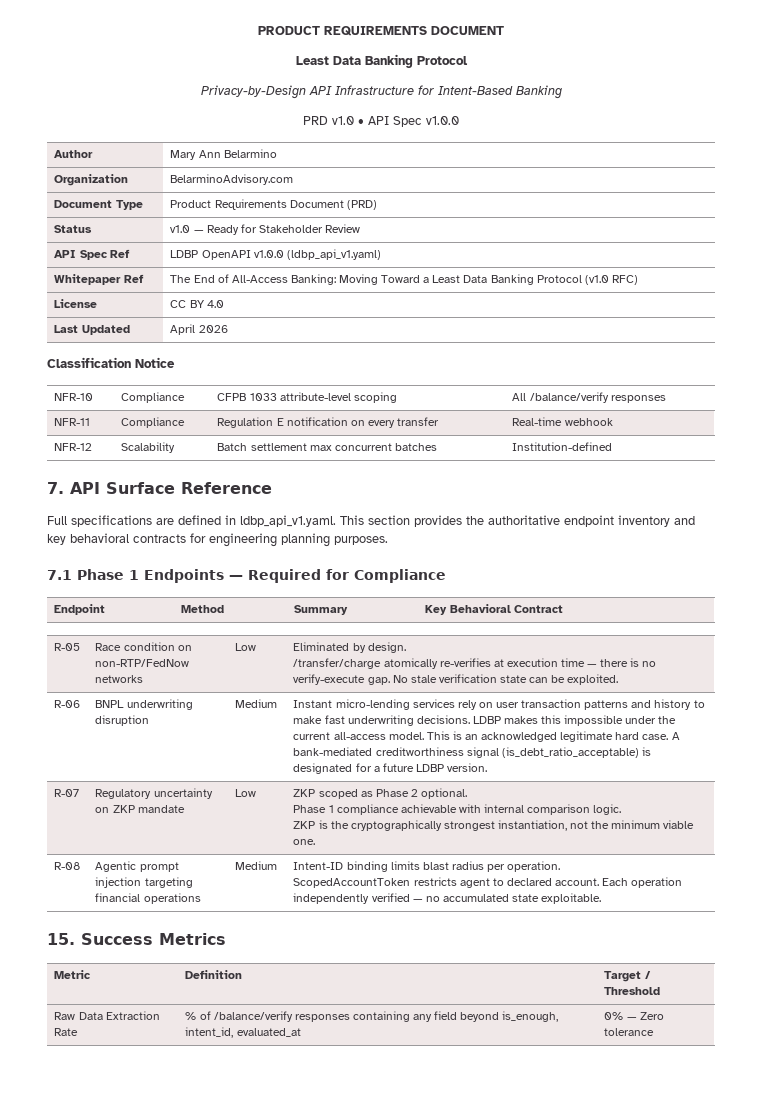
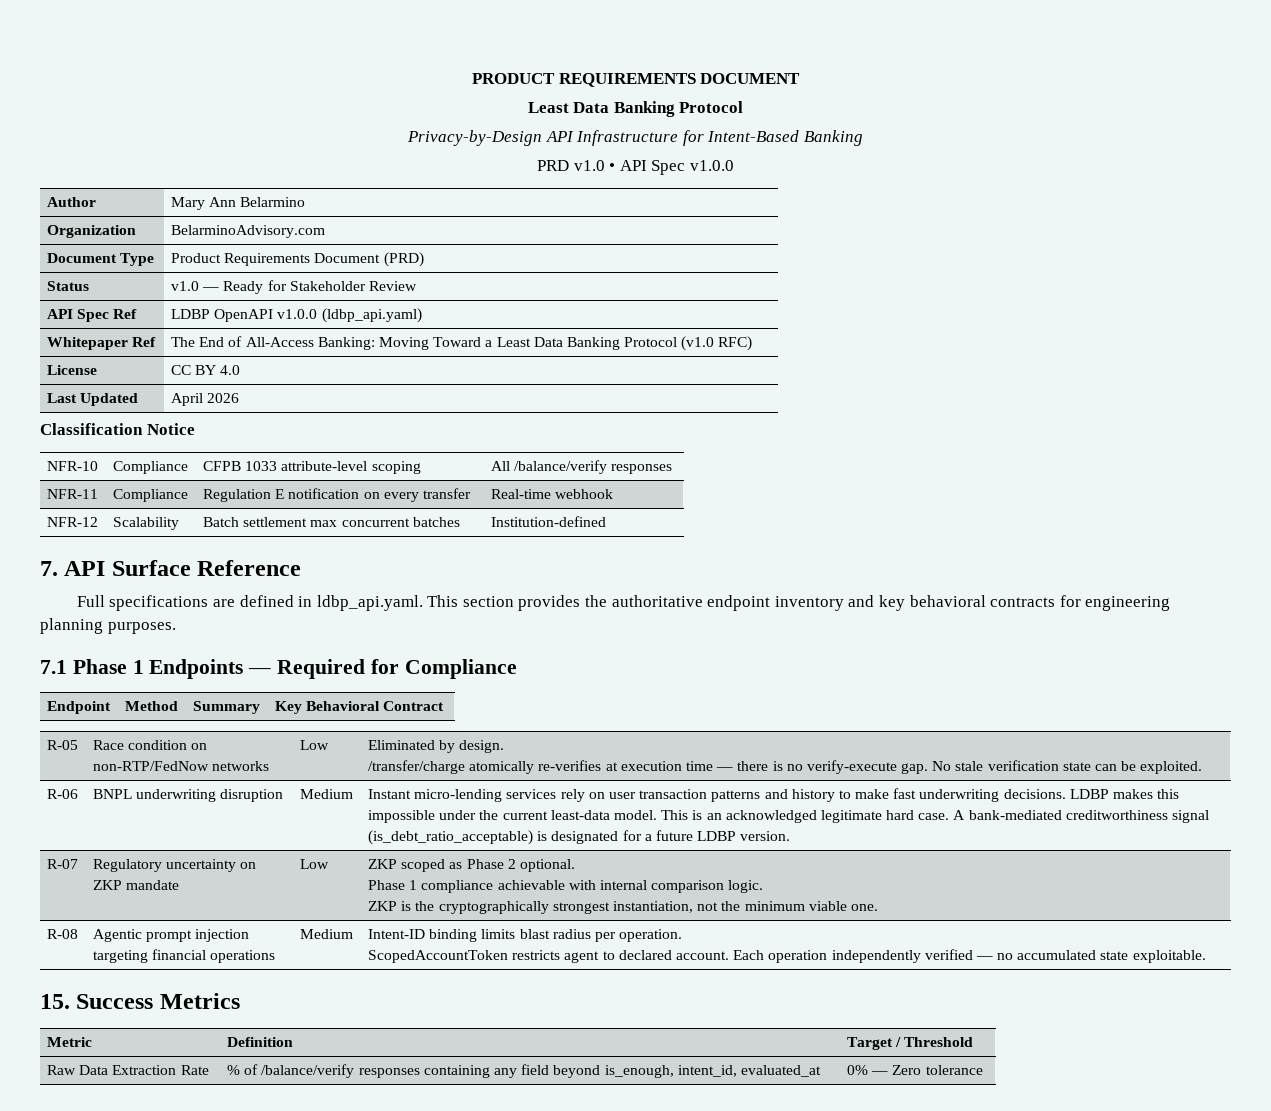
[286,249,381,260] (ldbp_api_v1.yaml) -> [321,308,422,323] (ldbp_api.yaml)
[240,515,336,527] ldbp_api_v1.yaml. -> [316,595,423,611] ldbp_api.yaml.
[333,732,386,740] all-access -> [550,810,610,820] least-data

